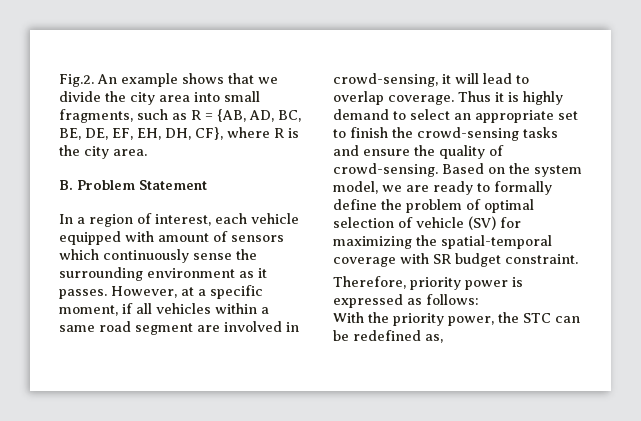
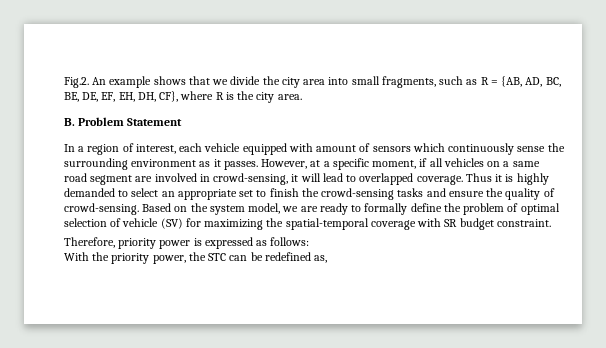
[215,303,257,314] within -> [487,161,501,167] on
[333,91,384,105] overlap -> [359,173,414,185] overlapped
[333,109,389,120] demand -> [64,188,115,197] demanded

